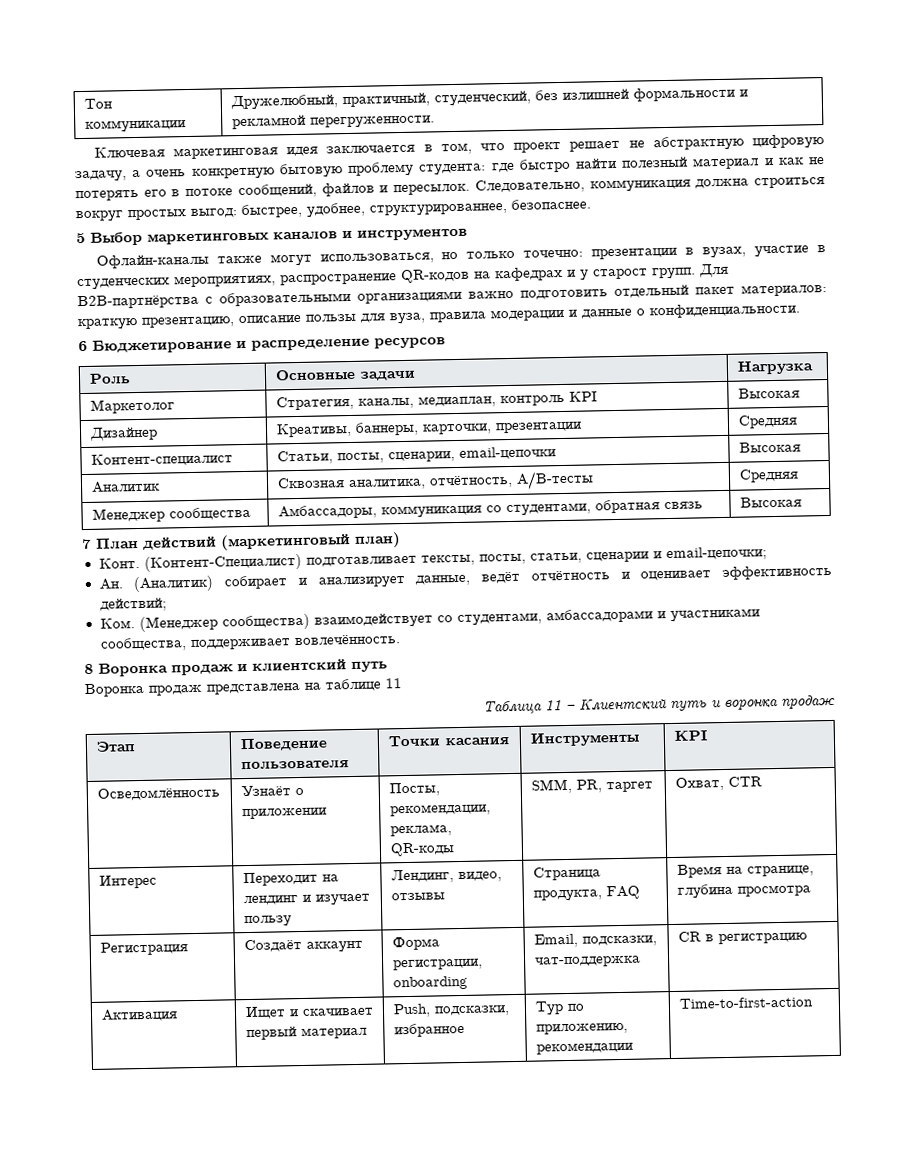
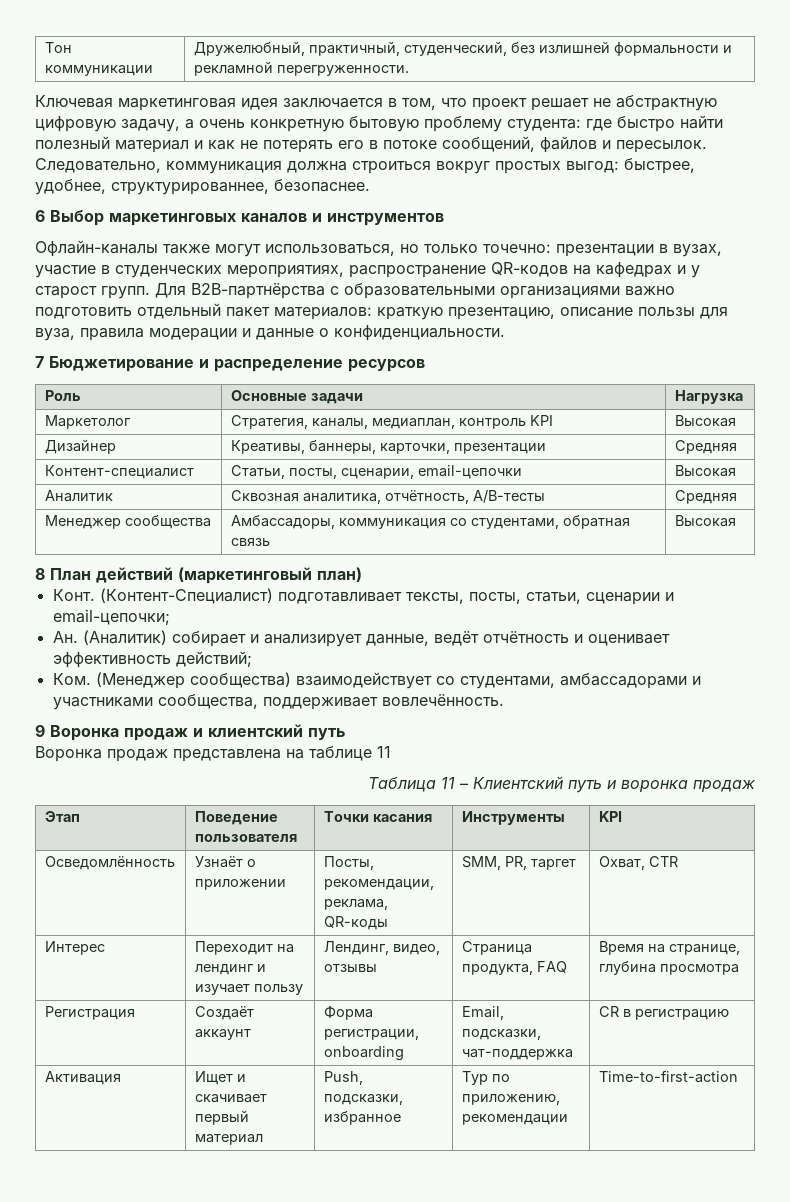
[76,232,86,244] 5 -> [35,210,45,222] 6
[78,340,88,352] 6 -> [35,356,44,368] 7
[82,538,92,550] 7 -> [35,568,45,580] 8
[84,663,94,675] 8 -> [35,724,45,737] 9

